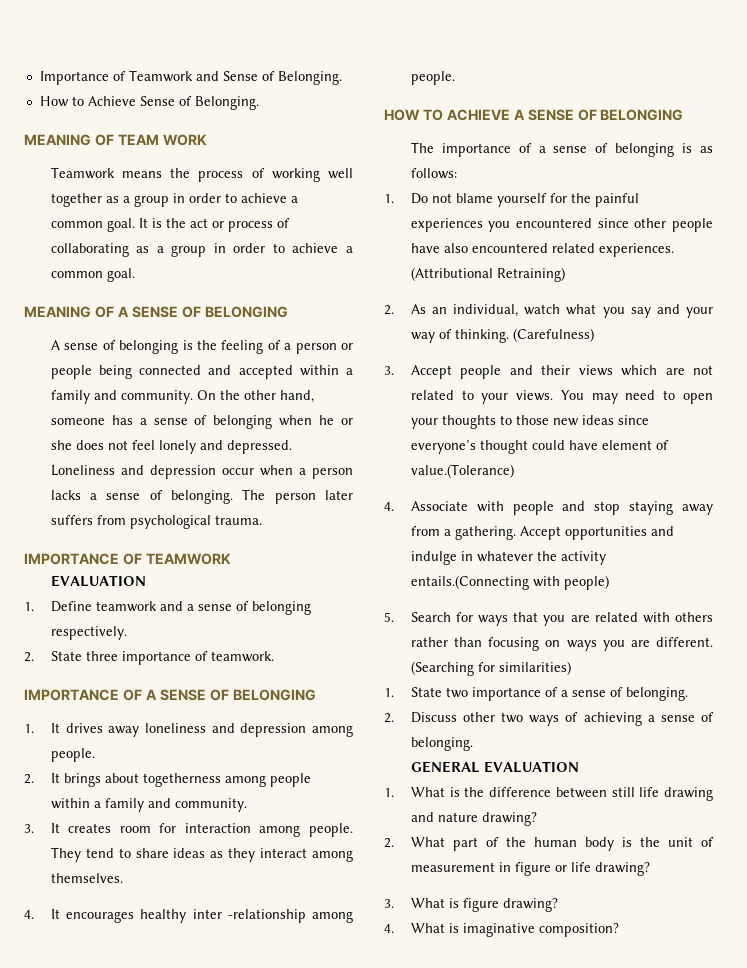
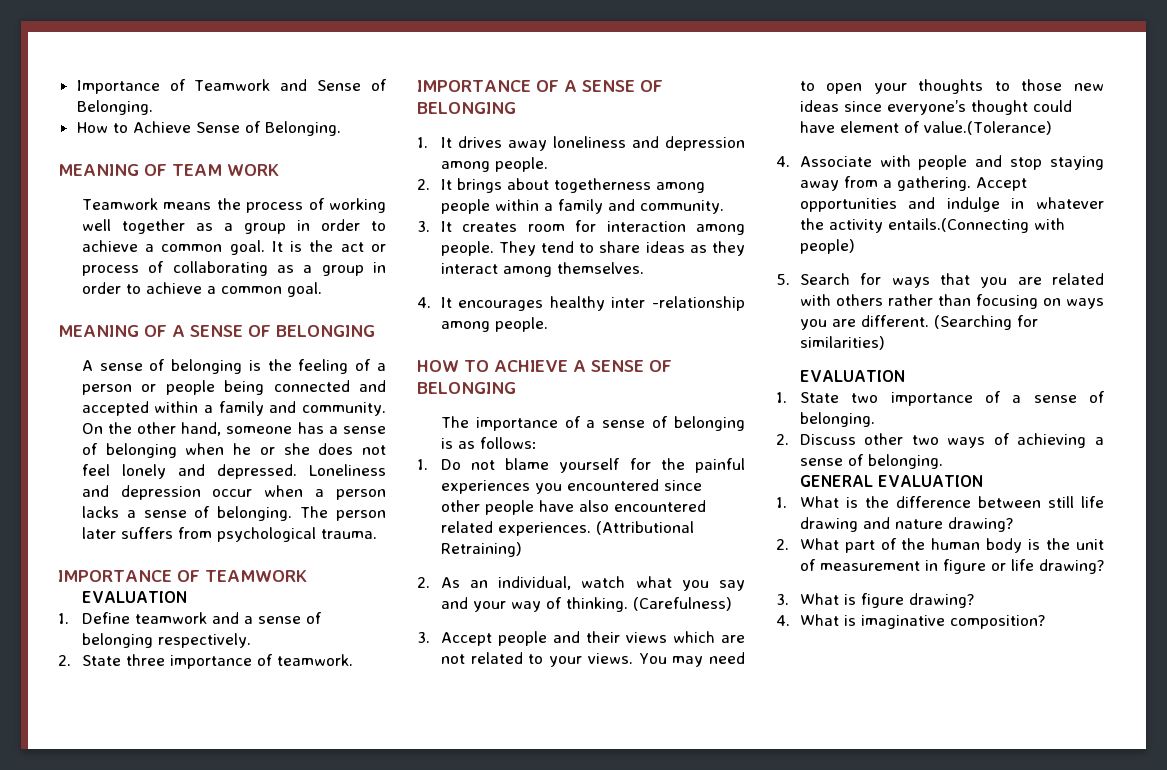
(571, 668) none -> [799,370,905,382] // EVALUATION

